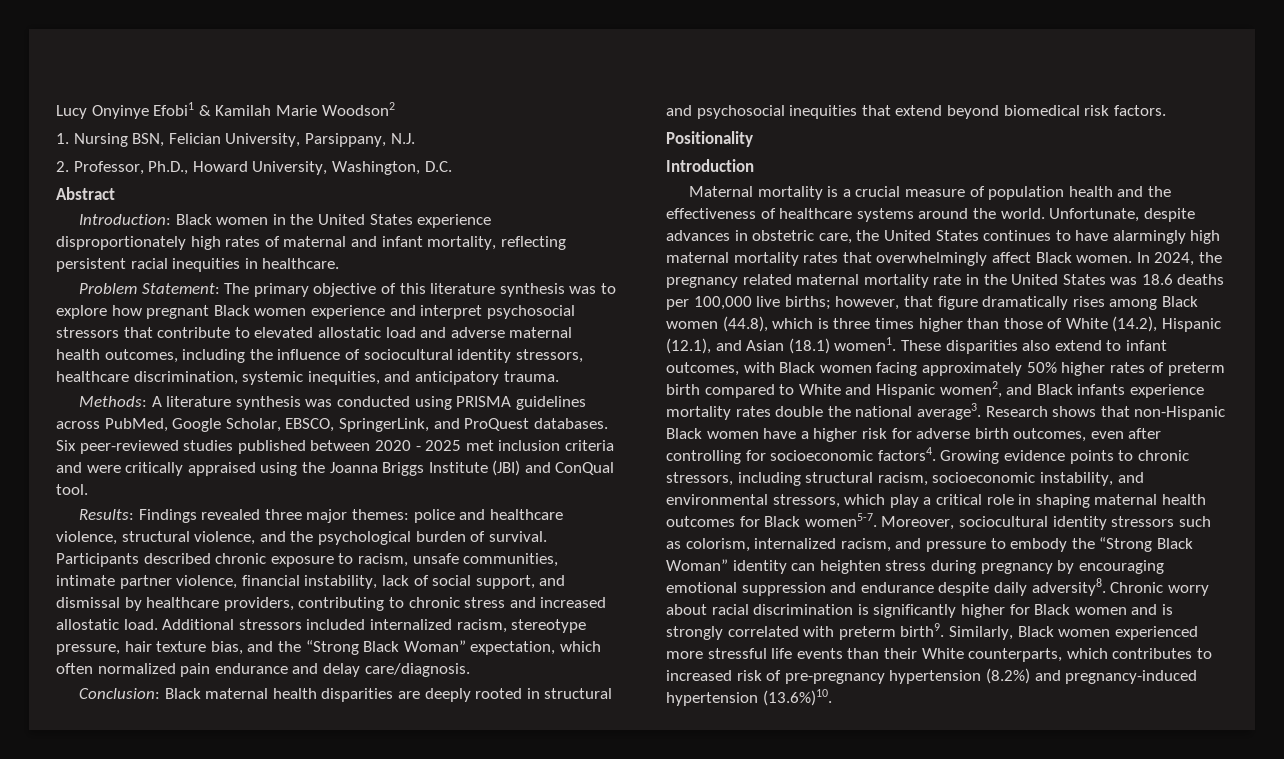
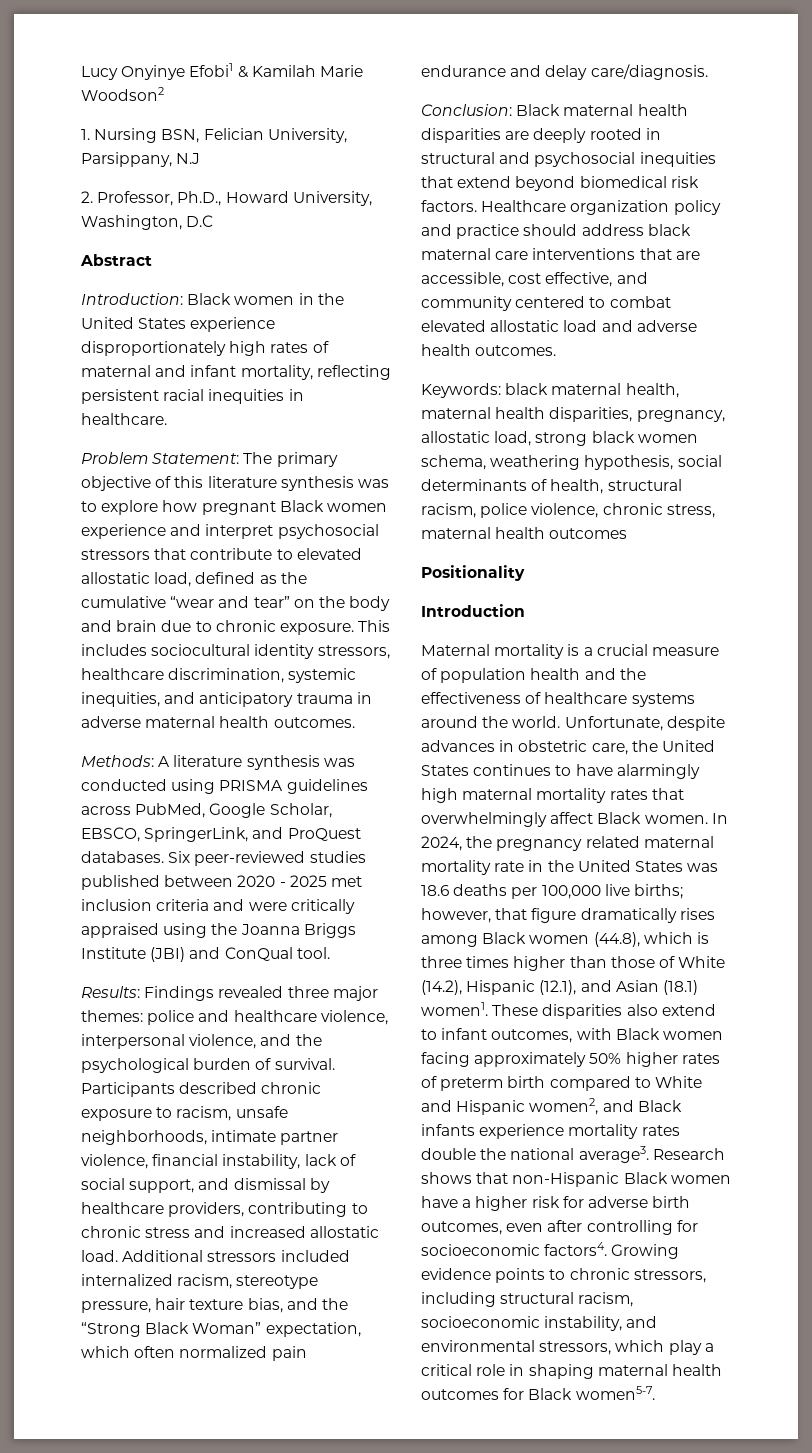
[390,133,415,144] N.J. -> [176,153,201,164] N.J
[424,161,452,172] D.C. -> [186,215,214,227] D.C
[385,327,573,338] [56,349,360,363] load and adverse maternal health outcomes, including the influence of -> [154,572,307,587] [81,596,391,611] [81,620,391,635] [81,644,147,656] load, defined as the cumulative “wear and tear” on the body and brain due to chronic exposure. This includes
[503,371,559,382] trauma. -> [296,692,372,704] [81,716,355,728] trauma in adverse maternal health outcomes.
[121,531,190,542] structural -> [81,1034,185,1049] interpersonal
[463,553,559,567] communities, -> [81,1130,207,1145] neighborhoods,
(1166, 110) none -> [481,200,721,215] [421,224,691,239] [421,248,700,260] [421,272,648,287] [421,296,671,311] [421,320,697,332] [421,344,557,356] [421,383,679,398] [421,407,725,422] [421,431,698,446] [421,455,722,470] [421,479,682,494] [421,503,715,518] [421,527,628,539] Healthcare organization policy and practice should address black maternal care interventions that are accessible, cost effective, and community centered to combat elevated allostatic load and adverse health outcomes. // Keywords: black maternal health, maternal health disparities, pregnancy, allostatic load, strong black women schema, weathering hypothesis, social determinants of health, structural racism, police violence, chronic stress, maternal health outcomes
[881,516,1211,530] [666,537,1193,552] [666,559,1164,574] [666,578,1209,596] [666,604,1173,618] [666,623,1198,640] [666,648,1212,662] [666,668,1198,684] [666,689,832,706] Moreover, sociocultural identity stressors such as colorism, internalized racism, and pressure to embody the “Strong Black Woman” identity can heighten stress during pregnancy by encouraging emotional suppression and endurance despite daily adversity8. Chronic worry about racial discrimination is significantly higher for Black women and is strongly correlated with preterm birth9. Similarly, Black women experienced more stressful life events than their White counterparts, which contributes to increased risk of pre-pregnancy hypertension (8.2%) and pregnancy-induced hypertension (13.6%)10. -> (655, 1393) none

